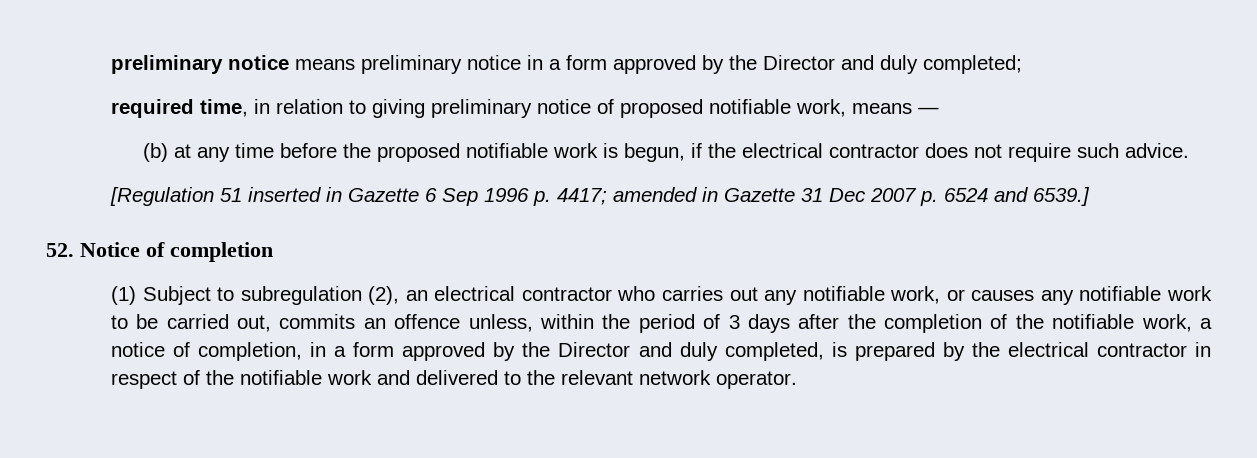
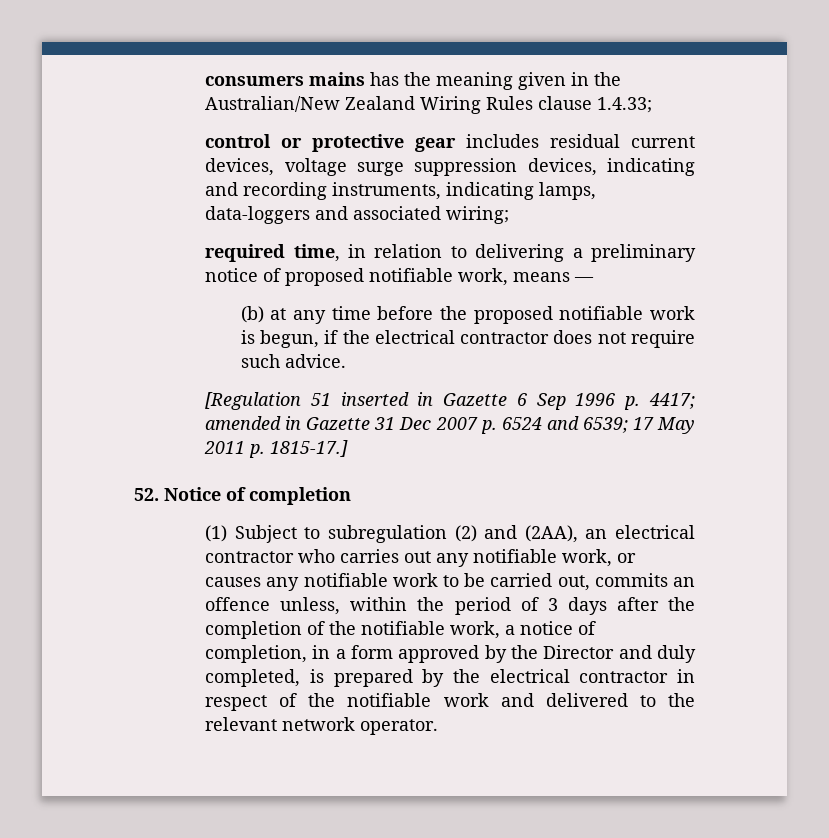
[110,55,1022,74] preliminary notice means preliminary notice in a form approved by the Director and duly completed; -> [205,72,622,90] [205,96,653,114] [205,134,695,152] [205,158,695,176] [205,182,597,200] [205,206,510,224] consumers mains has the meaning given in the Australian/New Zealand Wiring Rules clause 1.4.33; // control or protective gear includes residual current devices, voltage surge suppression devices, indicating and recording instruments, indicating lamps, data-loggers and associated wiring;
[371,99,425,118] giving -> [475,244,583,262] delivering a
[1032,187,1090,206] 6539.] -> [582,417,695,434] [204,440,349,458] 6539; 17 May 2011 p. 1815-17.]
[368,286,400,305] (2), -> [454,525,578,543] (2) and (2AA),

